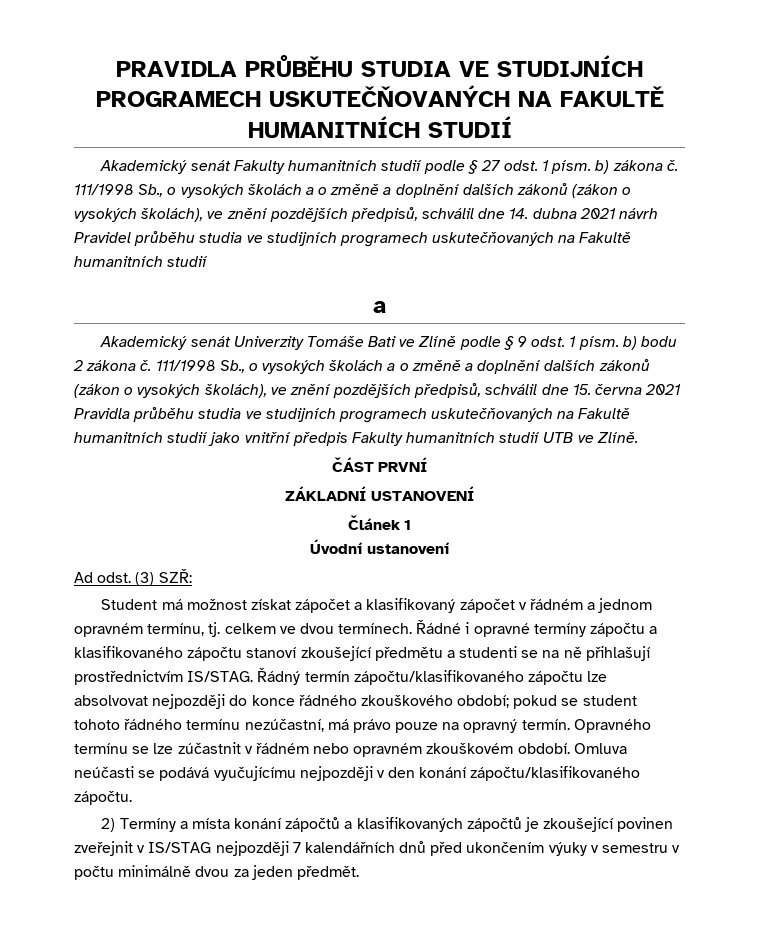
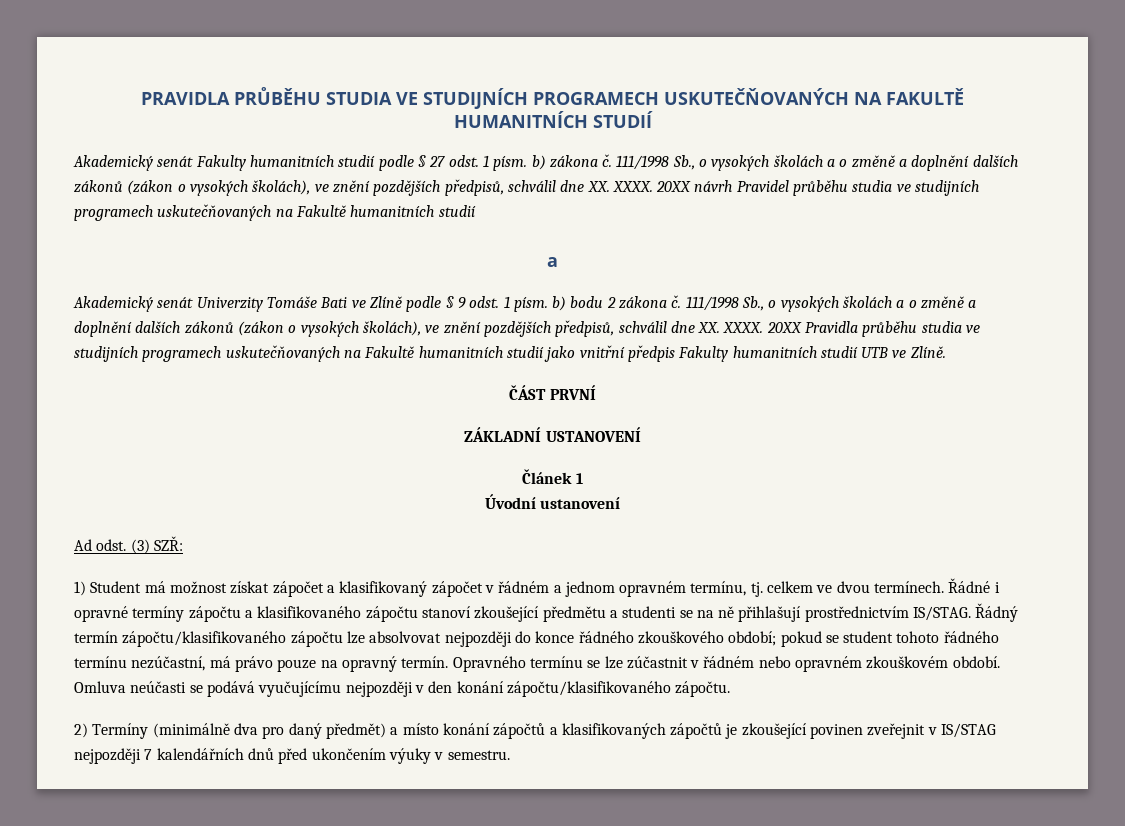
[509,208,616,219] 14. dubna 2021 -> [587,181,692,192] XX. XXXX. 20XX
[572,384,682,395] 15. června 2021 -> [698,322,802,333] XX. XXXX. 20XX
(192, 576) none -> [74,581,86,596] 1)
[179,818,230,829] a místa -> [152,723,439,739] (minimálně dva pro daný předmět) a místo
[602,843,681,853] [74,865,359,880] semestru v počtu minimálně dvou za jeden předmět. -> [447,750,510,760] semestru.

